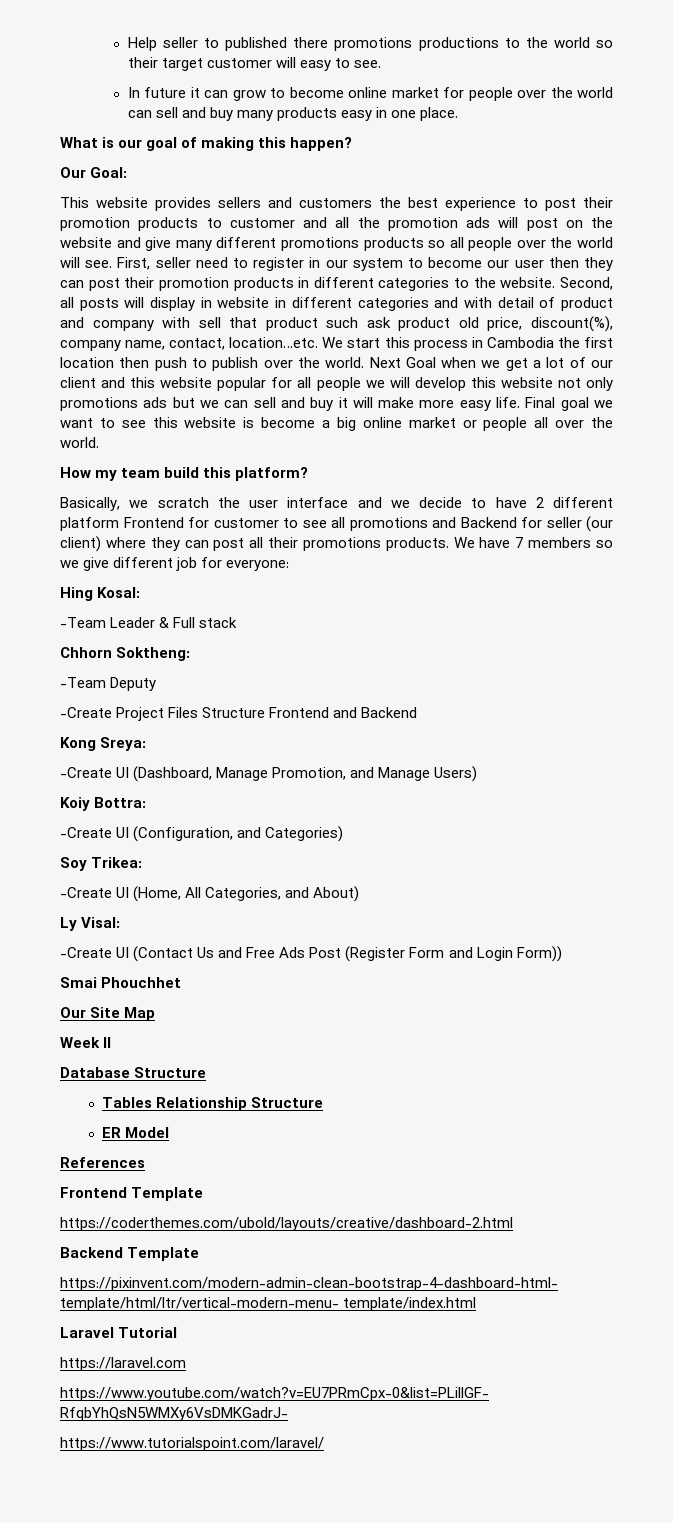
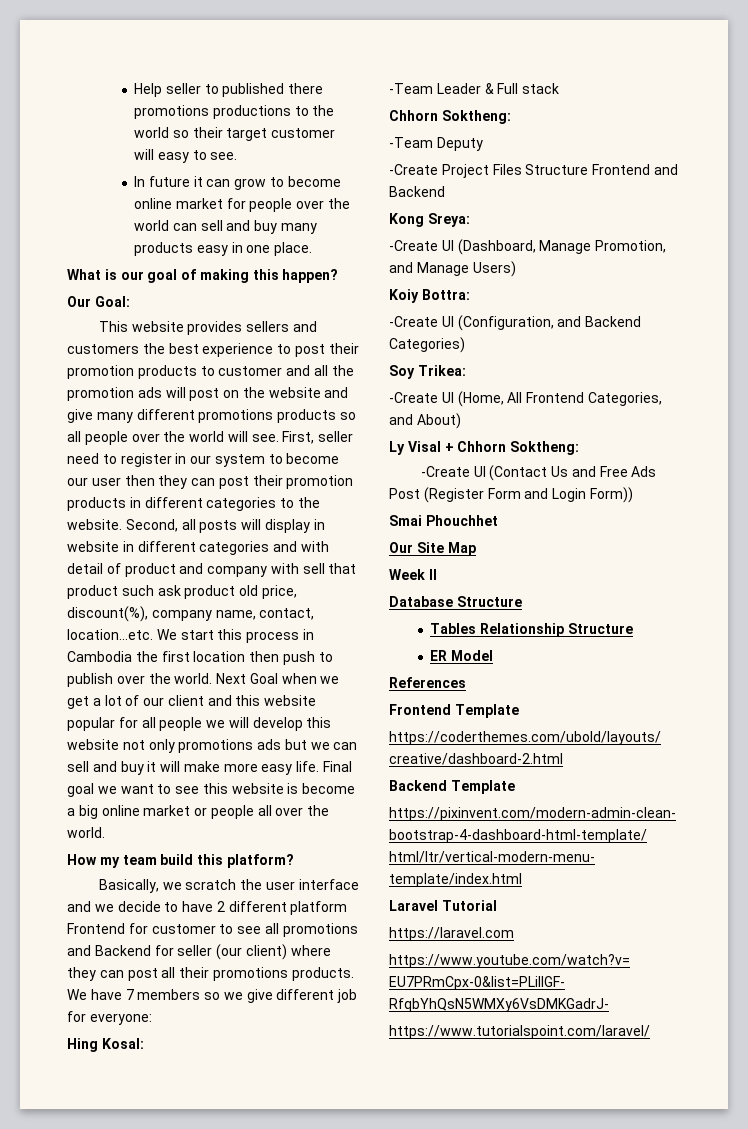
(262, 832) none -> [585,316,642,327] Backend
(202, 892) none -> [526,392,585,403] Frontend
[81,917,121,928] Visal: -> [407,441,580,455] Visal + Chhorn Soktheng:

